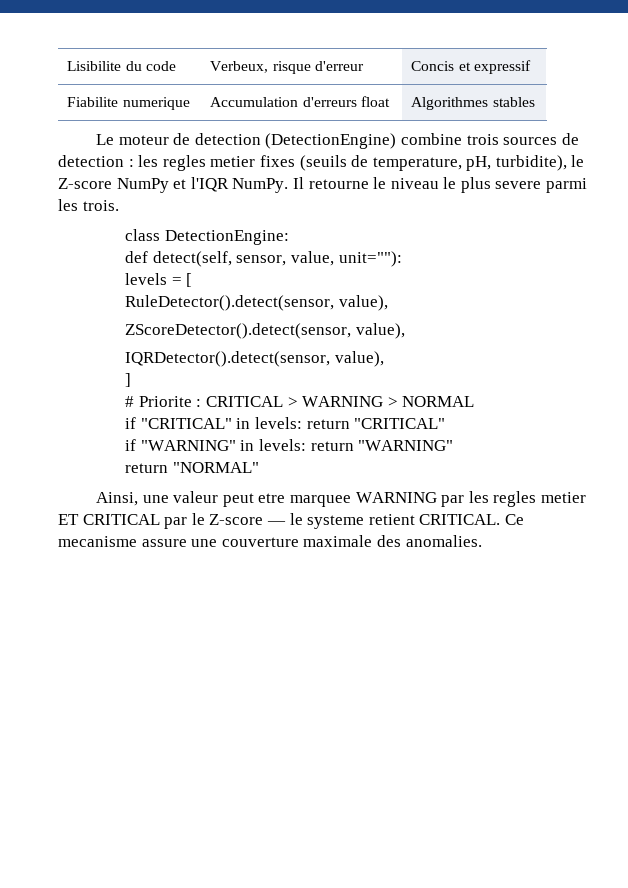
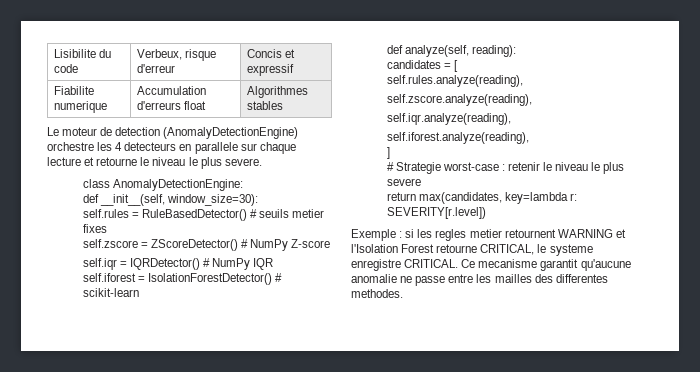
[265,133,579,149] [58,155,585,171] [58,177,304,193] (DetectionEngine) combine trois sources de detection : les regles metier fixes (seuils de temperature, pH, turbidite), le Z-score NumPy et l'IQR NumPy. Il -> [163,127,299,139] [47,142,296,154] [47,157,95,166] (AnomalyDetectionEngine) orchestre les 4 detecteurs en parallele sur chaque lecture et
[495,178,588,193] [58,199,119,211] severe parmi les trois. -> [224,158,262,166] severe.
[164,230,289,245] [125,251,402,267] [125,273,193,287] [125,295,388,311] [125,323,405,339] [125,351,384,367] [125,373,132,387] [125,396,475,407] [125,417,446,429] [125,439,454,451] [125,462,259,473] [95,491,586,507] [58,513,286,529] DetectionEngine: // def detect(self, sensor, value, unit=""): // levels = [ // RuleDetector().detect(sensor, value), // ZScoreDetector().detect(sensor, value), // IQRDetector().detect(sensor, value), // ] // # Priorite : CRITICAL > WARNING > NORMAL // if "CRITICAL" in levels: return "CRITICAL" // if "WARNING" in levels: return "WARNING" // return "NORMAL" // Ainsi, une valeur peut etre marquee WARNING par les regles metier ET CRITICAL par le Z-score — -> [112,179,243,191] [82,194,258,206] [82,209,325,221] [82,224,107,233] [82,239,331,251] [82,258,274,270] [82,273,282,285] [82,288,139,297] [386,45,516,57] [386,60,458,72] [386,75,523,87] [386,94,532,106] [386,113,511,125] [386,132,529,144] [386,147,390,159] [386,162,625,174] [386,178,421,186] [386,192,577,204] [386,207,486,219] [351,229,626,241] [351,244,535,255] AnomalyDetectionEngine: // def __init__(self, window_size=30): // self.rules = RuleBasedDetector() # seuils metier fixes // self.zscore = ZScoreDetector() # NumPy Z-score // self.iqr = IQRDetector() # NumPy IQR // self.iforest = IsolationForestDetector() # scikit-learn // def analyze(self, reading): // candidates = [ // self.rules.analyze(reading), // self.zscore.analyze(reading), // self.iqr.analyze(reading), // self.iforest.analyze(reading), // ] // # Strategie worst-case : retenir le niveau le plus severe // return max(candidates, key=lambda r: SEVERITY[r.level]) // Exemple : si les regles metier retournent WARNING et l'Isolation Forest retourne CRITICAL,
[368,514,415,525] retient -> [351,259,401,271] enregistre
[141,535,482,547] assure une couverture maximale des anomalies. -> [540,259,631,271] [351,274,608,286] [351,289,403,298] garantit qu'aucune anomalie ne passe entre les mailles des differentes methodes.

